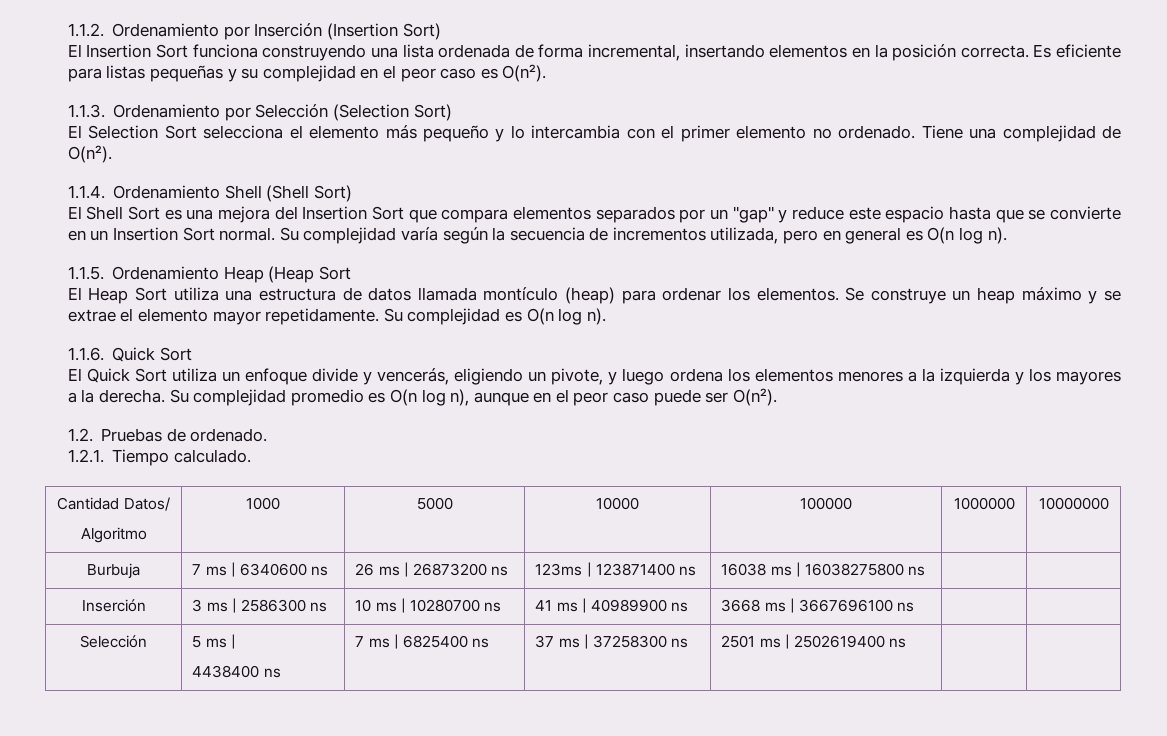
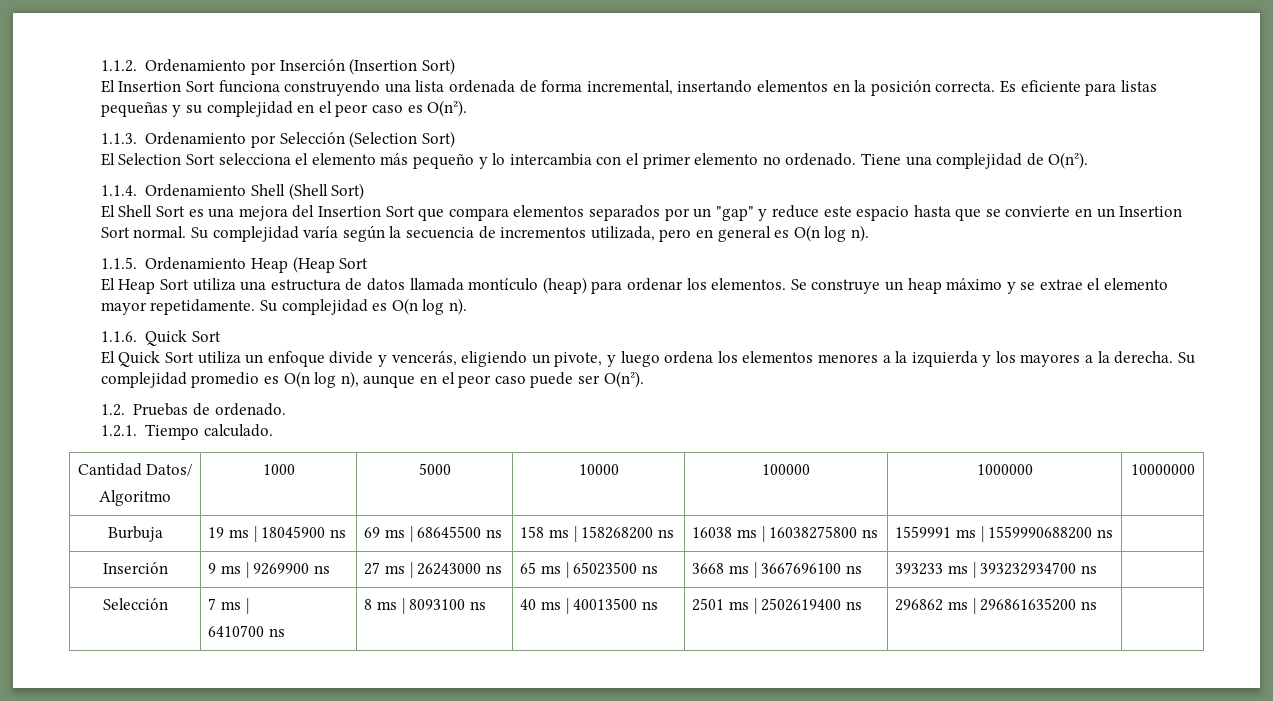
[192,562,329,577] [355,562,509,577] [535,562,675,577] 7 ms | 6340600 ns | 26 ms | 26873200 ns | 123ms | 123871400 -> [208,526,346,542] [364,526,502,542] [520,526,654,542] 19 ms | 18045900 ns | 69 ms | 68645500 ns | 158 ms | 158268200
(926, 571) none -> [895,526,1113,542] 1559991 ms | 1559990688200 ns
[192,598,328,613] [355,598,502,613] [535,598,667,613] 3 ms | 2586300 ns | 10 ms | 10280700 ns | 41 ms | 40989900 -> [208,562,330,578] [364,562,502,578] [520,562,638,578] 9 ms | 9269900 ns | 27 ms | 26243000 ns | 65 ms | 65023500
(915, 607) none -> [895,562,1097,578] 393233 ms | 393232934700 ns
[192,636,202,648] 5 -> [208,598,217,610] 7
[192,665,281,678] [355,634,490,649] [535,634,667,649] 4438400 ns | 7 ms | 6825400 ns | 37 ms | 37258300 -> [208,625,285,637] [364,598,486,614] [520,598,638,614] 6410700 ns | 8 ms | 8093100 ns | 40 ms | 40013500
(907, 643) none -> [895,598,1097,614] 296862 ms | 296861635200 ns

